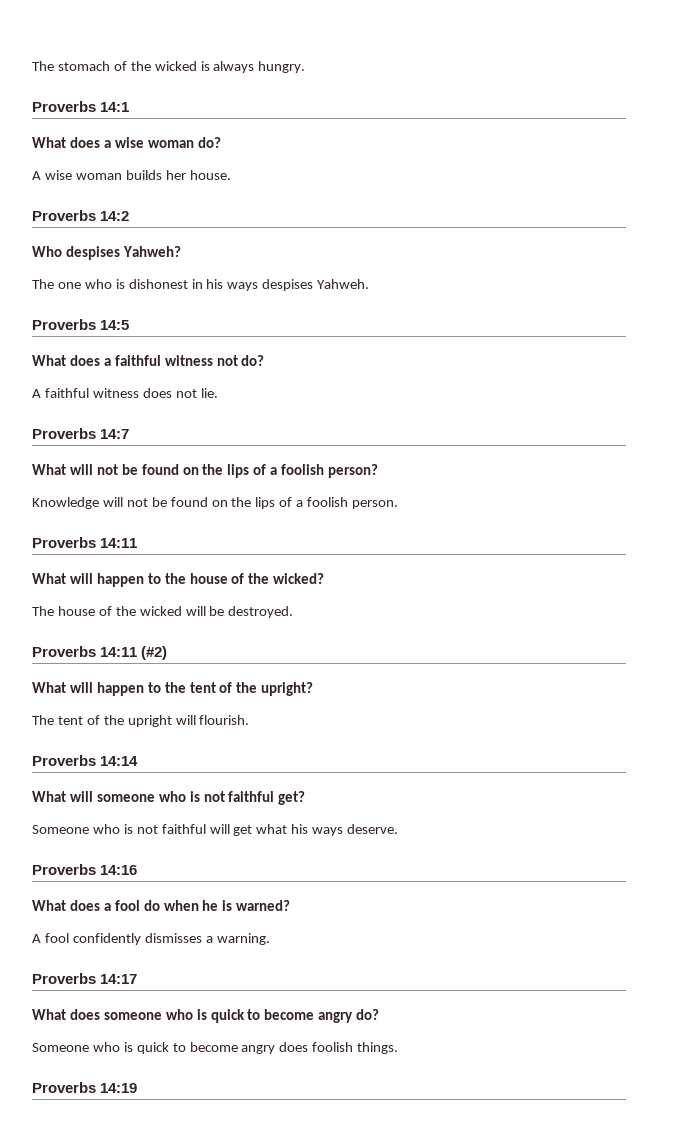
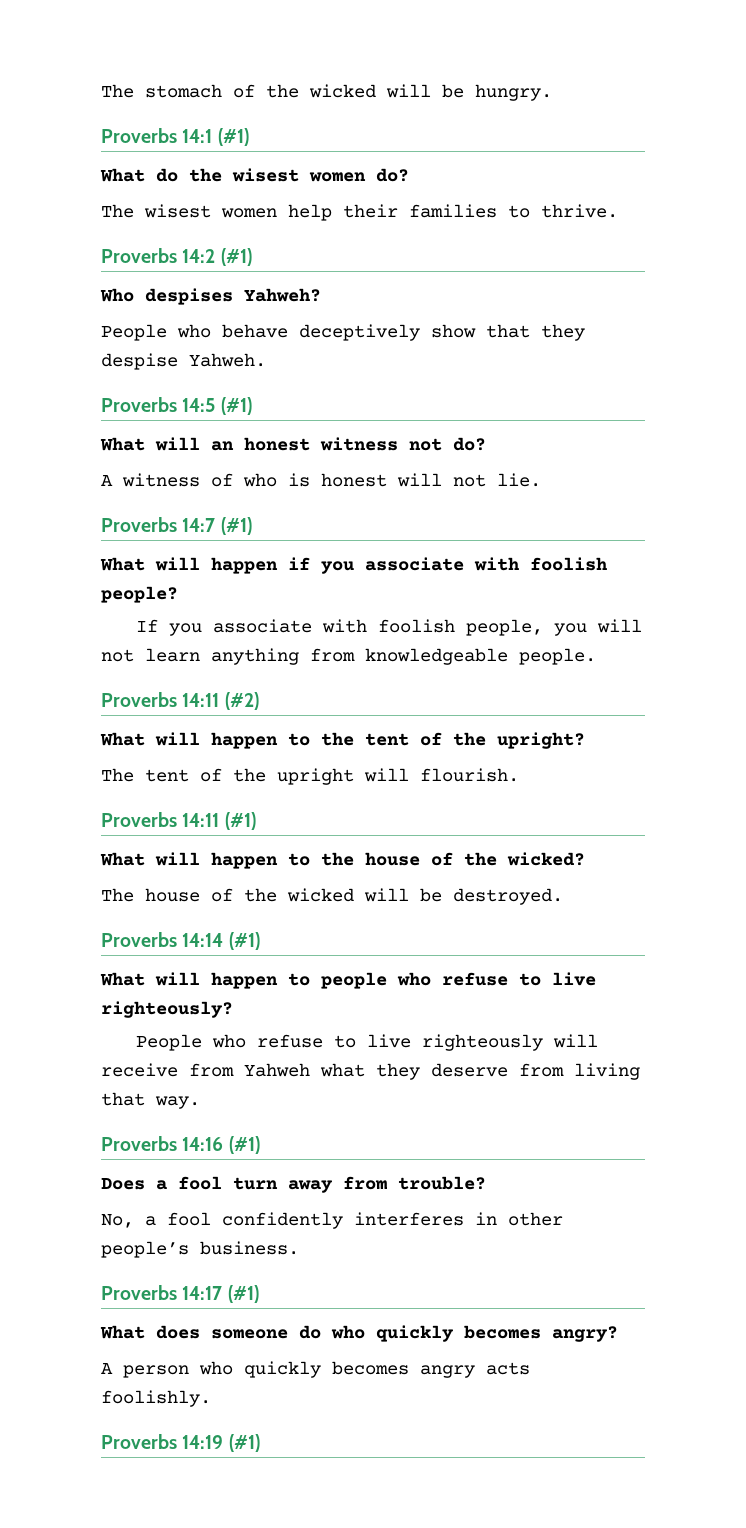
[200,61,255,73] is always -> [386,84,464,98] will be
[32,137,221,148] [32,170,231,180] // What does a wise woman do? // A wise woman builds her house. -> [217,128,249,146] [100,168,409,182] [101,204,618,221] (#1) // What do the wisest women do? // The wisest women help their families to thrive.
(130, 216) none -> [220,248,252,266] (#1)
[32,279,314,291] The one who is dishonest in his ways despises -> [101,324,585,341] [101,353,178,370] People who behave deceptively show that they despise
[32,355,161,366] // What does a faithful -> [220,397,252,415] [100,437,310,451] (#1) // What will an honest
[44,388,218,398] [32,428,130,439] [32,464,379,478] [32,497,399,509] [32,537,138,548] [32,573,325,587] [32,606,294,618] faithful witness does not lie. // Proverbs 14:7 // What will not be found on the lips of a foolish person? // Knowledge will not be found on the lips of a foolish person. // Proverbs 14:11 // What will happen to the house of the wicked? // The house of the wicked will be destroyed. -> [122,473,541,487] [101,517,252,535] [100,557,608,574] [101,586,178,603] [135,619,642,636] [101,648,596,665] witness of who is honest will not lie. // Proverbs 14:7 (#1) // What will happen if you associate with foolish people? // If you associate with foolish people, you will not learn anything from knowledgeable people.
[100,756,139,766] [32,791,306,805] [32,824,399,836] [32,864,138,875] [32,900,291,911] [32,933,270,945] 14:14 // What will someone who is not faithful get? // Someone who is not faithful will get what his ways deserve. // Proverbs 14:16 // What does a fool do when he is warned? // A fool confidently dismisses a warning. -> [182,812,256,830] [100,852,585,869] [101,888,563,905] [101,932,260,950] [100,972,596,989] [101,1001,233,1018] [135,1034,598,1051] [101,1063,640,1080] [101,1092,200,1109] [101,1136,260,1154] [101,1176,486,1193] [101,1212,563,1229] [101,1241,299,1258] 14:11 (#1) // What will happen to the house of the wicked? // The house of the wicked will be destroyed. // Proverbs 14:14 (#1) // What will happen to people who refuse to live righteously? // People who refuse to live righteously will receive from Yahweh what they deserve from living that way. // Proverbs 14:16 (#1) // Does a fool turn away from trouble? // No, a fool confidently interferes in other people’s business.
(138, 979) none -> [227,1285,259,1303] (#1)
[165,1009,380,1023] [32,1042,399,1054] who is quick to become angry do? // Someone who is quick to become angry does foolish things. -> [299,1325,618,1342] [101,1361,530,1378] [101,1390,211,1407] do who quickly becomes angry? // A person who quickly becomes angry acts foolishly.
(138, 1088) none -> [228,1434,260,1452] (#1)

